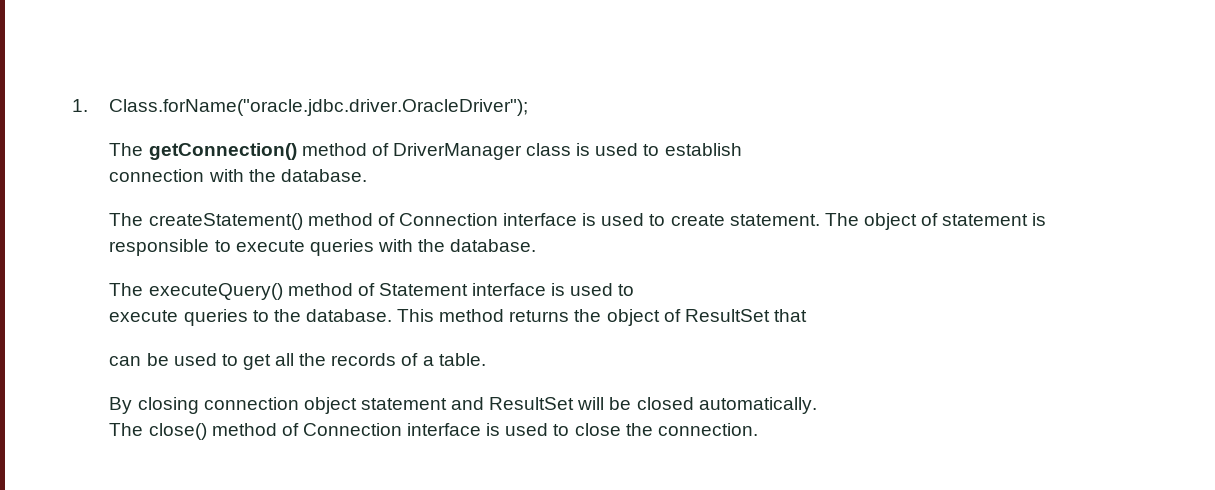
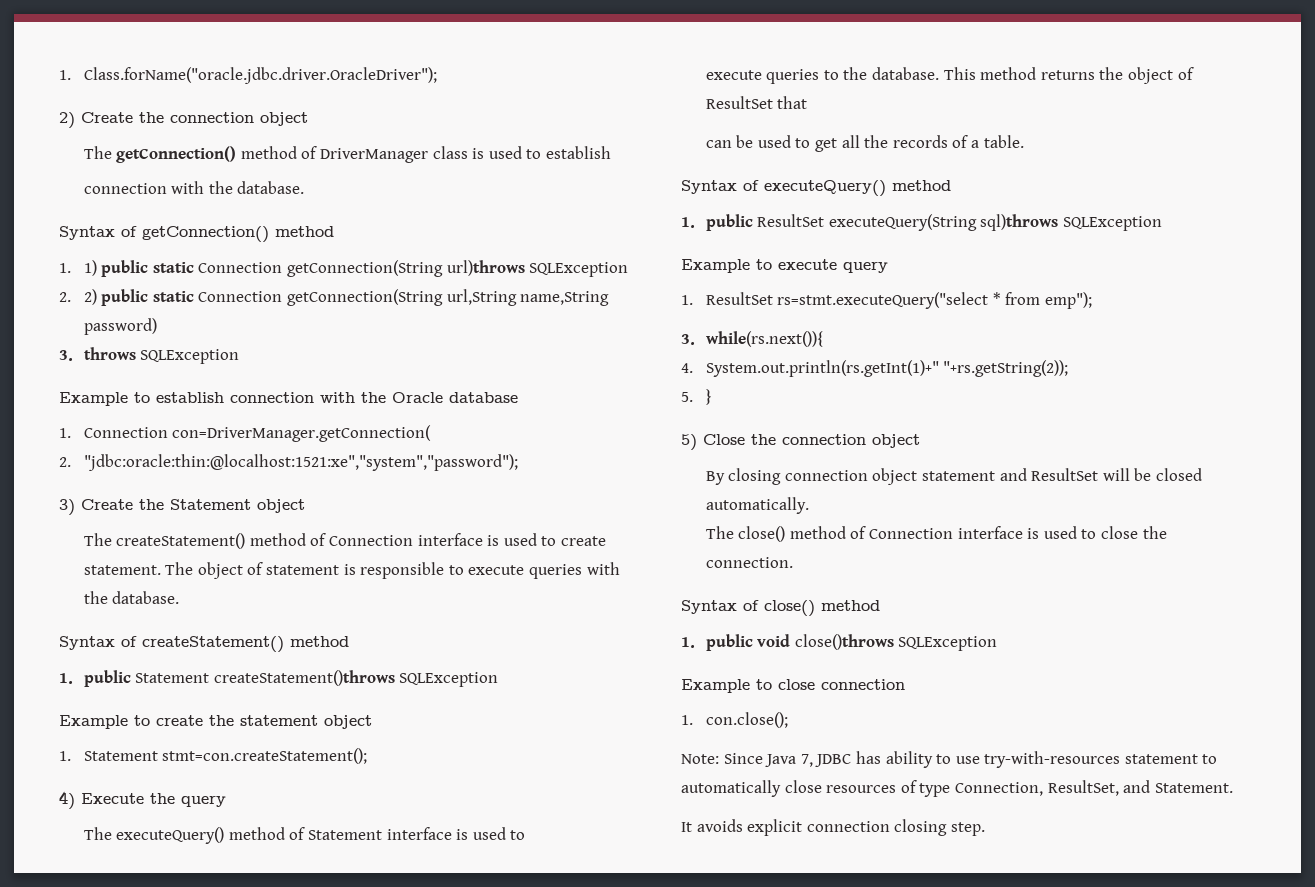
(529, 107) none -> [59,112,308,129] // 2) Create the connection object
(367, 175) none -> [59,226,334,243] [59,260,629,277] [59,289,610,306] [83,318,157,335] [59,347,240,364] [59,392,518,406] [59,425,432,442] [59,454,518,471] [59,499,305,516] // Syntax of getConnection() method // 1. 1) public static Connection getConnection(String url)throws SQLException // 2. 2) public static Connection getConnection(String url,String name,String password) // 3. throws SQLException // Example to establish connection with the Oracle database // 1. Connection con=DriverManager.getConnection( // 2. "jdbc:oracle:thin:@localhost:1521:xe","system","password"); // 3) Create the Statement object
(537, 245) none -> [59,636,349,653] [59,670,499,687] [59,715,372,729] [59,748,368,764] [59,791,226,810] // Syntax of createStatement() method // 1. public Statement createStatement()throws SQLException // Example to create the statement object // 1. Statement stmt=con.createStatement(); // 4) Execute the query
(486, 359) none -> [681,180,951,197] [681,214,1163,231] [681,259,888,273] [681,292,1093,309] [681,331,823,347] [681,360,1069,377] [681,389,712,405] [681,434,920,451] // Syntax of executeQuery() method // 1. public ResultSet executeQuery(String sql)throws SQLException // Example to execute query // 1. ResultSet rs=stmt.executeQuery("select * from emp"); // 3. while(rs.next()){ // 4. System.out.println(rs.getInt(1)+" "+rs.getString(2)); // 5. } // 5) Close the connection object
(758, 429) none -> [681,600,880,617] [681,634,998,651] [681,679,905,693] [681,712,788,728] [681,751,1218,768] [681,780,1233,797] [681,819,985,836] // Syntax of close() method // 1. public void close()throws SQLException // Example to close connection // 1. con.close(); // Note: Since Java 7, JDBC has ability to use try-with-resources statement to automatically close resources of type Connection, ResultSet, and Statement. // It avoids explicit connection closing step.

